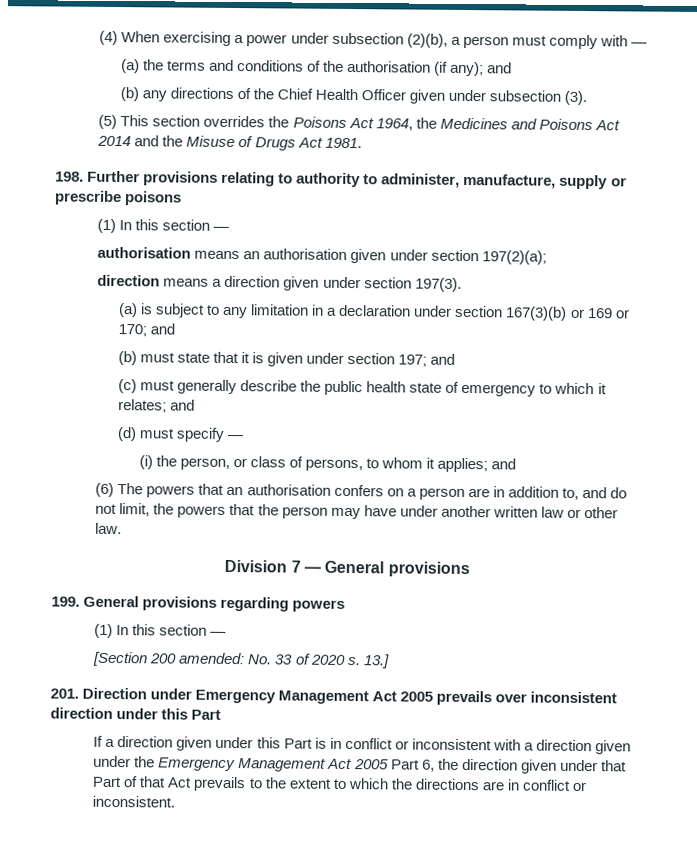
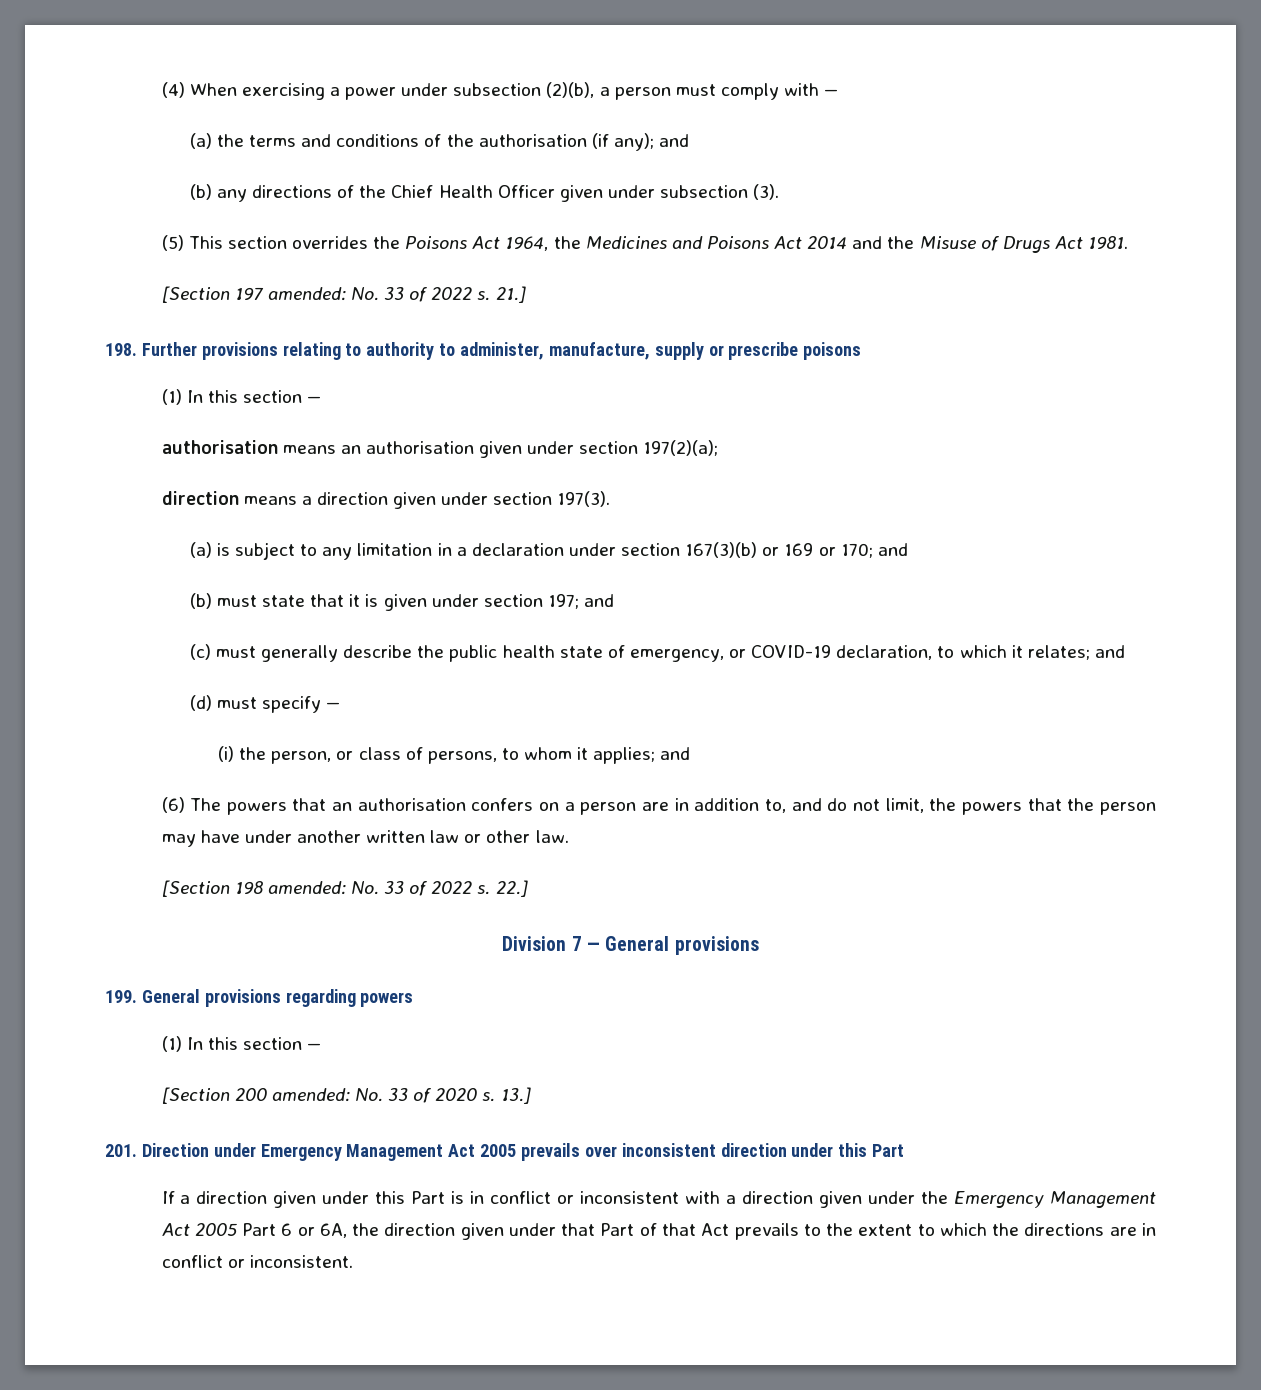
(362, 143) none -> [161,286,526,303] // [Section 197 amended: No. 33 of 2022 s. 21.]
[461,383,537,397] emergency -> [629,645,933,662] emergency, or COVID-19 declaration,
(123, 528) none -> [161,880,528,897] // [Section 198 amended: No. 33 of 2022 s. 22.]
[421,759,435,772] 6, -> [281,1223,347,1238] 6 or 6A,

